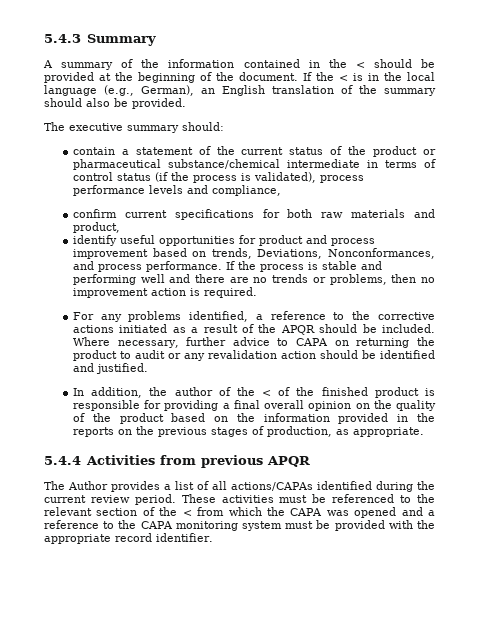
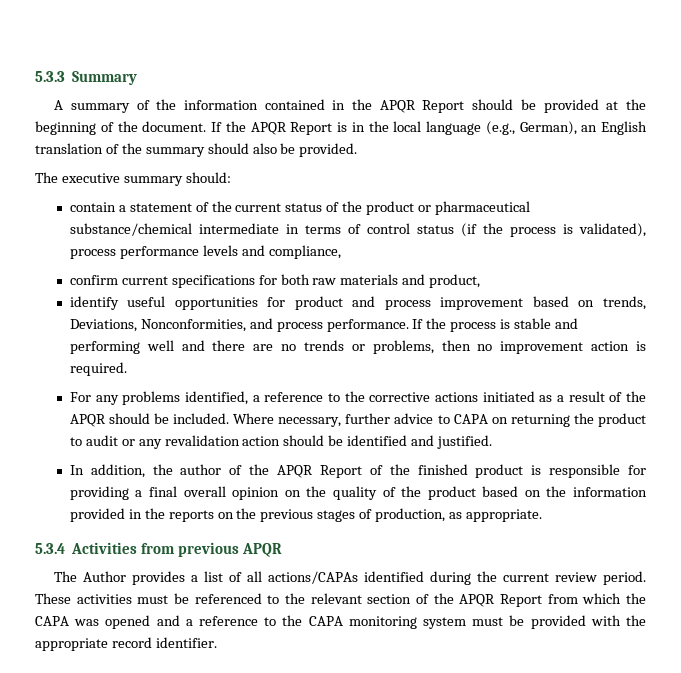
[44,34,81,43] 5.4.3 -> [35,71,65,82] 5.3.3
[355,62,365,68] < -> [379,100,465,113] APQR Report
[339,75,348,81] < -> [250,122,333,135] APQR Report
[328,248,435,259] Nonconformances, -> [140,319,246,332] Nonconformities,
[262,390,272,396] < -> [277,465,362,478] APQR Report
[44,456,81,465] 5.4.4 -> [35,543,65,554] 5.3.4
[182,510,192,516] < -> [459,594,542,607] APQR Report

